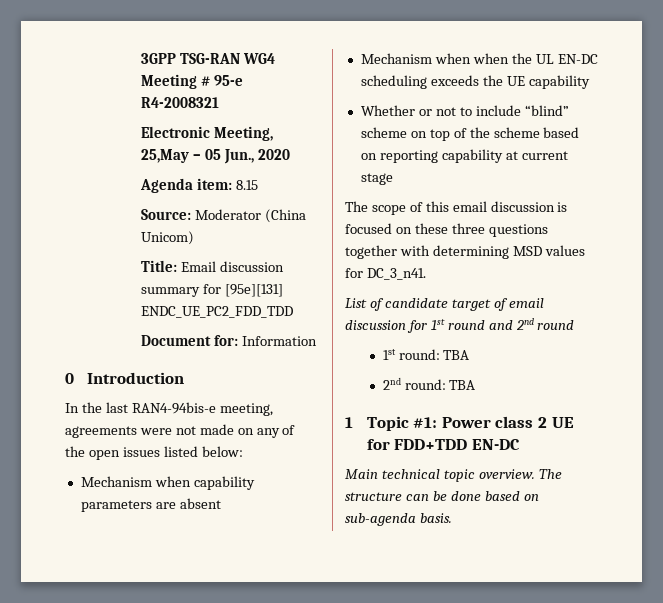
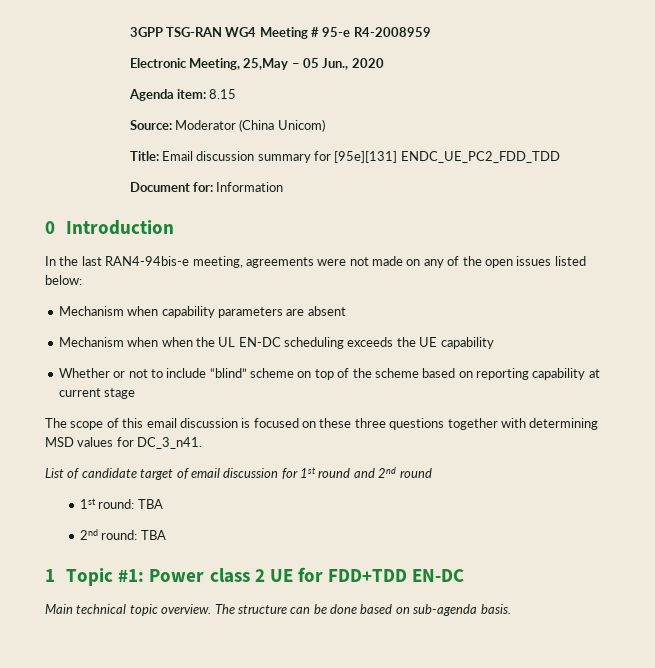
[140,97,219,108] R4-2008321 -> [353,27,431,37] R4-2008959

